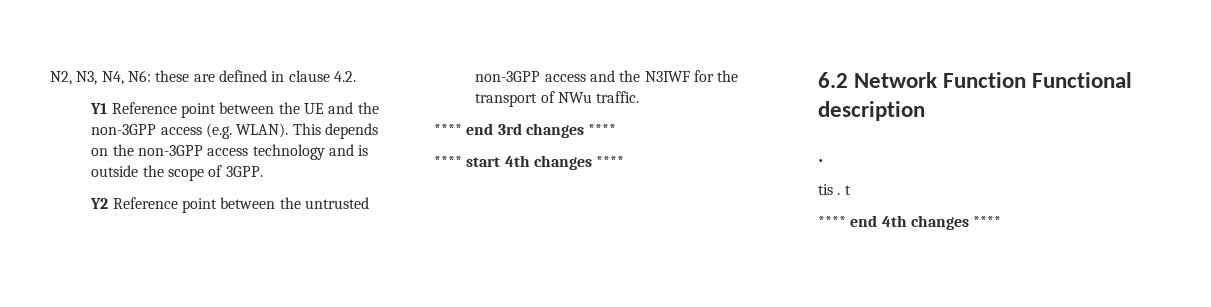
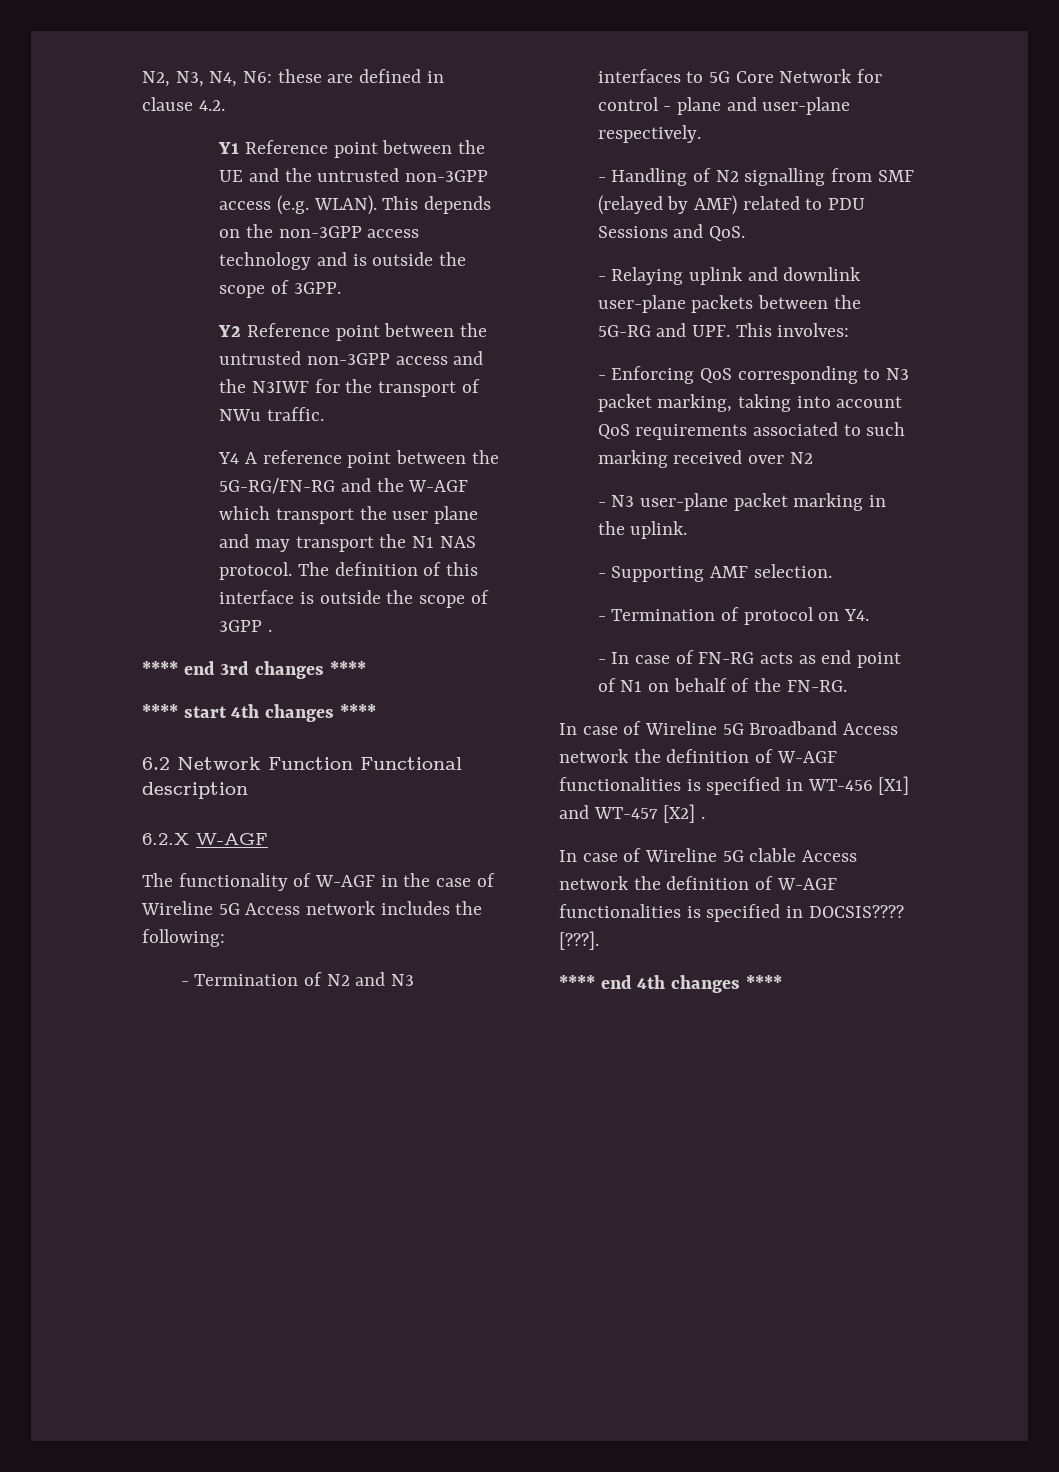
(379, 108) none -> [317,168,400,182] untrusted
(640, 97) none -> [218,450,499,468] [219,478,469,494] [219,506,479,524] [219,534,476,552] [219,562,479,580] [219,590,489,608] [219,620,273,632] // Y4 A reference point between the 5G-RG/FN-RG and the W-AGF which transport the user plane and may transport the N1 NAS protocol. The definition of this interface is outside the scope of 3GPP .
[818,159,823,162] [818,184,851,195] . // tis . t -> [142,833,268,845] [142,873,495,891] [141,901,483,915] [142,929,225,947] [180,972,415,986] [597,69,883,83] [597,97,851,115] [597,125,701,143] [597,168,914,186] [597,195,866,215] [597,224,746,241] [597,267,862,285] [597,295,861,313] [597,323,850,337] [597,366,910,384] [597,394,903,412] [597,422,906,440] [597,450,813,468] [597,493,887,511] [597,521,688,539] [597,564,832,582] [597,607,870,625] [597,650,902,668] [597,678,847,692] [559,721,899,735] [559,749,837,763] [559,776,910,795] [559,804,706,823] [559,848,858,862] [559,876,837,890] [559,904,904,922] [559,931,599,950] 6.2.X W-AGF // The functionality of W-AGF in the case of Wireline 5G Access network includes the following: // - Termination of N2 and N3 interfaces to 5G Core Network for control - plane and user-plane respectively. // - Handling of N2 signalling from SMF (relayed by AMF) related to PDU Sessions and QoS. // - Relaying uplink and downlink user-plane packets between the 5G-RG and UPF. This involves: // - Enforcing QoS corresponding to N3 packet marking, taking into account QoS requirements associated to such marking received over N2 // - N3 user-plane packet marking in the uplink. // - Supporting AMF selection. // - Termination of protocol on Y4. // - In case of FN-RG acts as end point of N1 on behalf of the FN-RG. // In case of Wireline 5G Broadband Access network the definition of W-AGF functionalities is specified in WT-456 [X1] and WT-457 [X2] . // In case of Wireline 5G clable Access network the definition of W-AGF functionalities is specified in DOCSIS???? [???].

